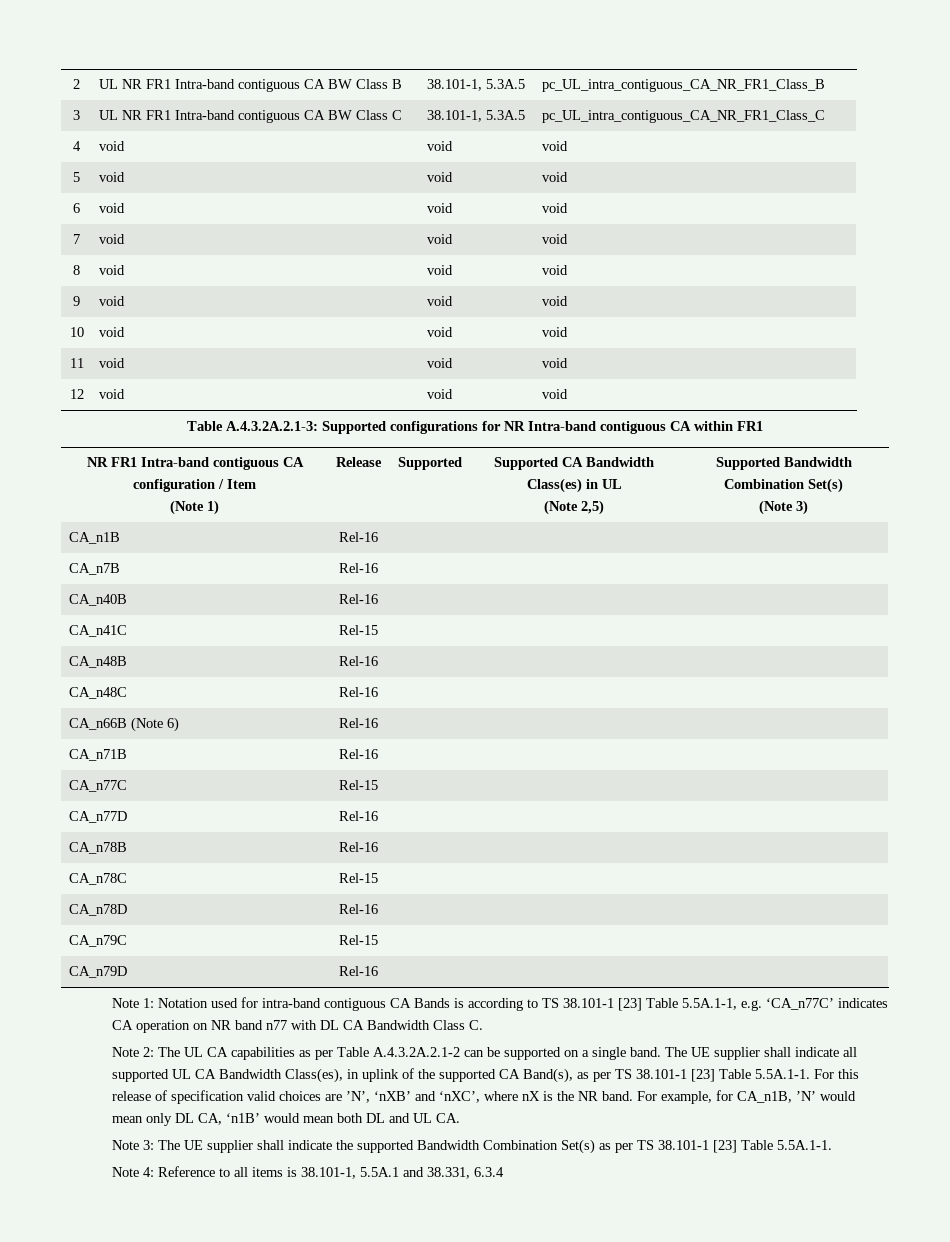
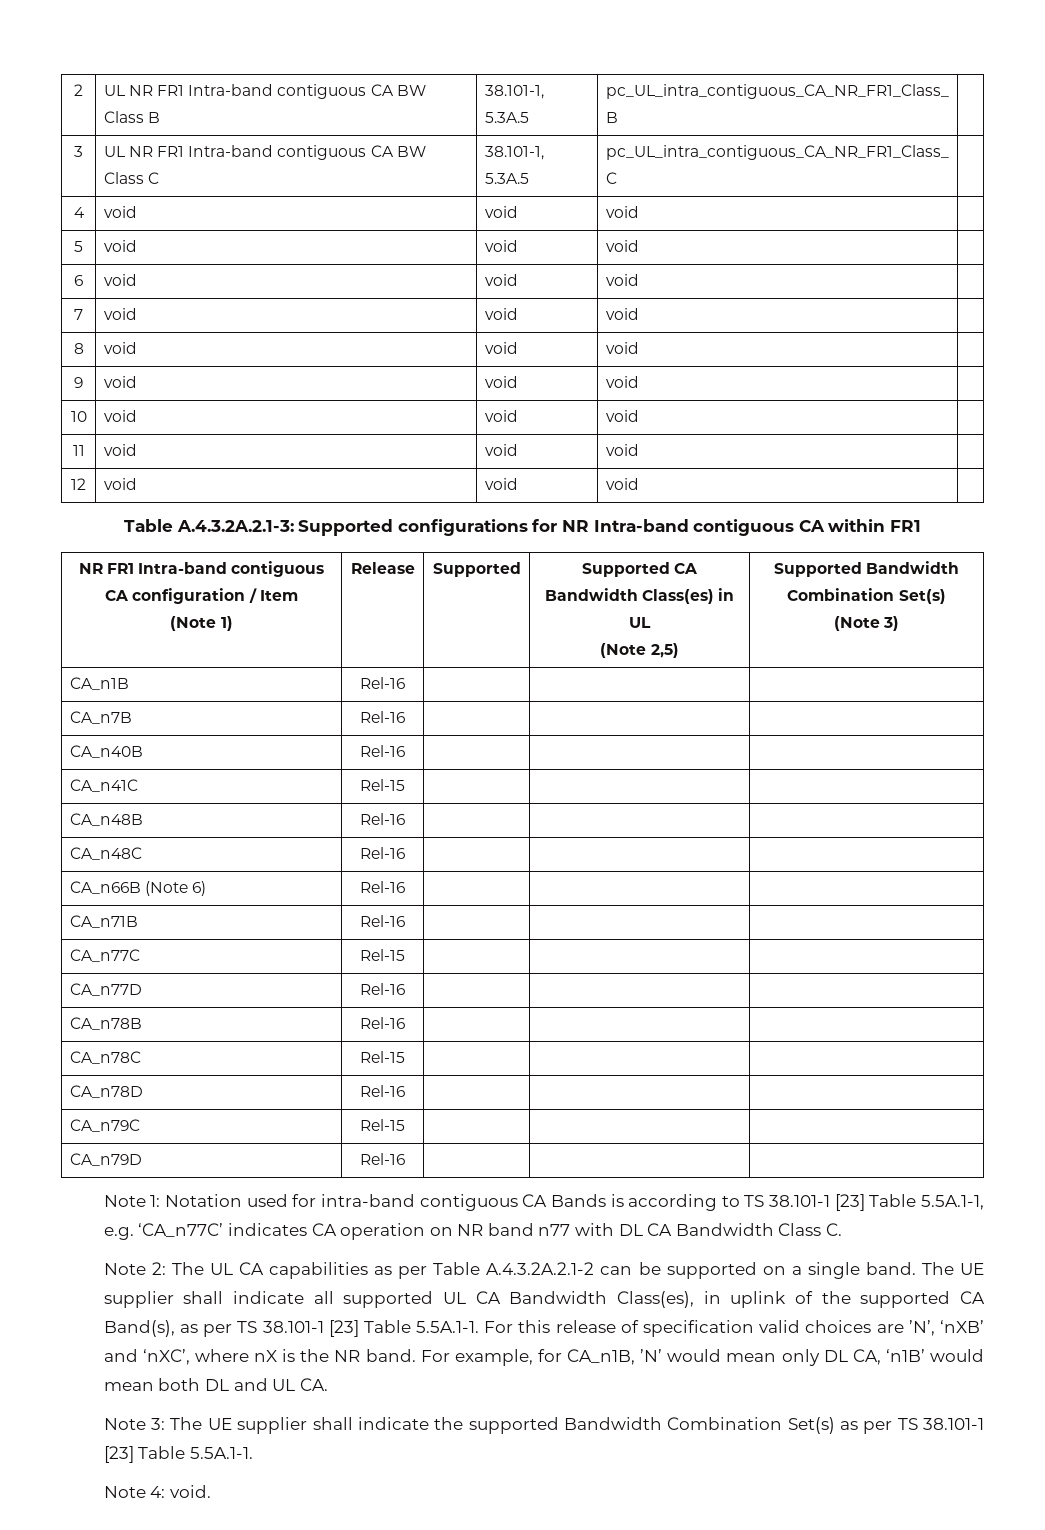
[158,1166,505,1179] Reference to all items is 38.101-1, 5.5A.1 and 38.331, 6.3.4 -> [169,1485,211,1498] void.

